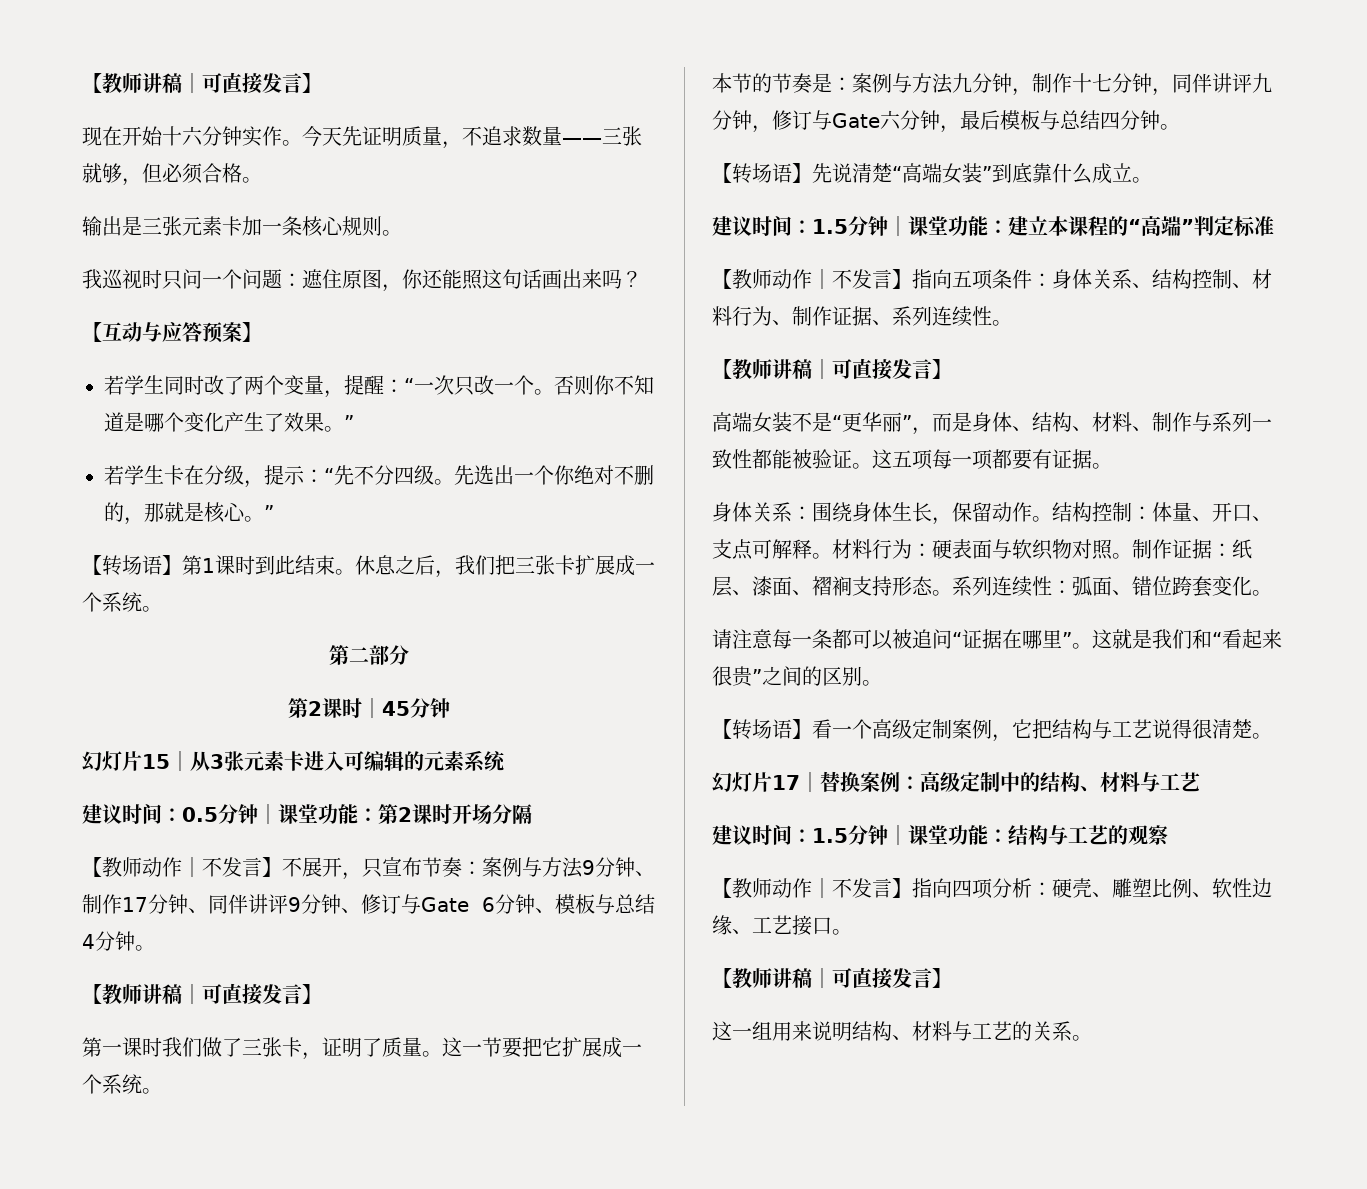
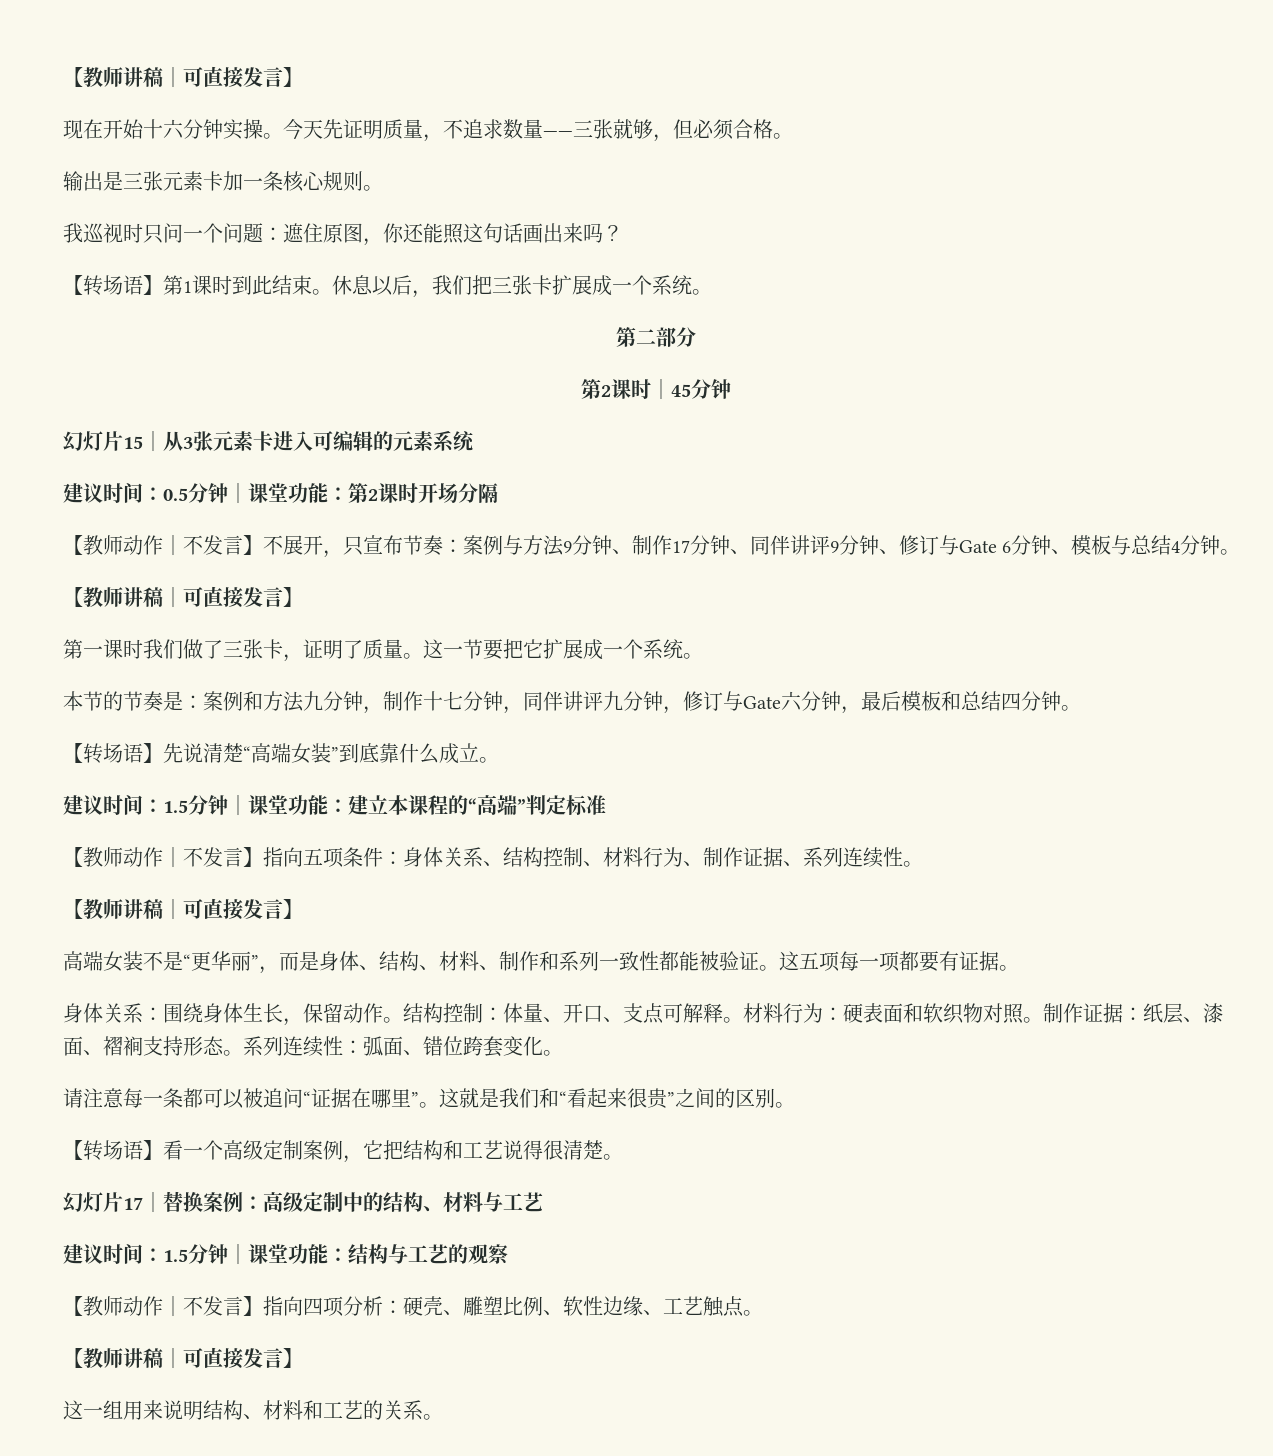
[262,126,282,146] 作 -> [243,119,263,139] 操
[82,322,262,343] [104,375,654,398] [104,412,354,432] [104,465,654,488] [104,502,274,525] // 【互动与应答预案】 // 若学生同时改了两个变量，提醒：“一次只改一个。否则你不知道是哪个变化产生了效果。” // 若学生卡在分级，提示：“先不分四级。先选出一个你绝对不删的，那就是核心。” -> (623, 233) none
[395,555,415,574] 之 -> [372,276,393,296] 以
[892,73,912,93] 与 -> [243,691,263,711] 和
[1040,110,1060,130] 与 -> [941,691,961,711] 和
[1192,412,1212,432] 与 -> [539,951,559,971] 和
[992,539,1012,559] 与 -> [903,1003,923,1023] 和
[1092,719,1112,739] 与 -> [443,1140,463,1160] 和
[792,915,832,936] 接口 -> [703,1296,744,1317] 触点
[952,1021,972,1041] 与 -> [303,1400,323,1420] 和

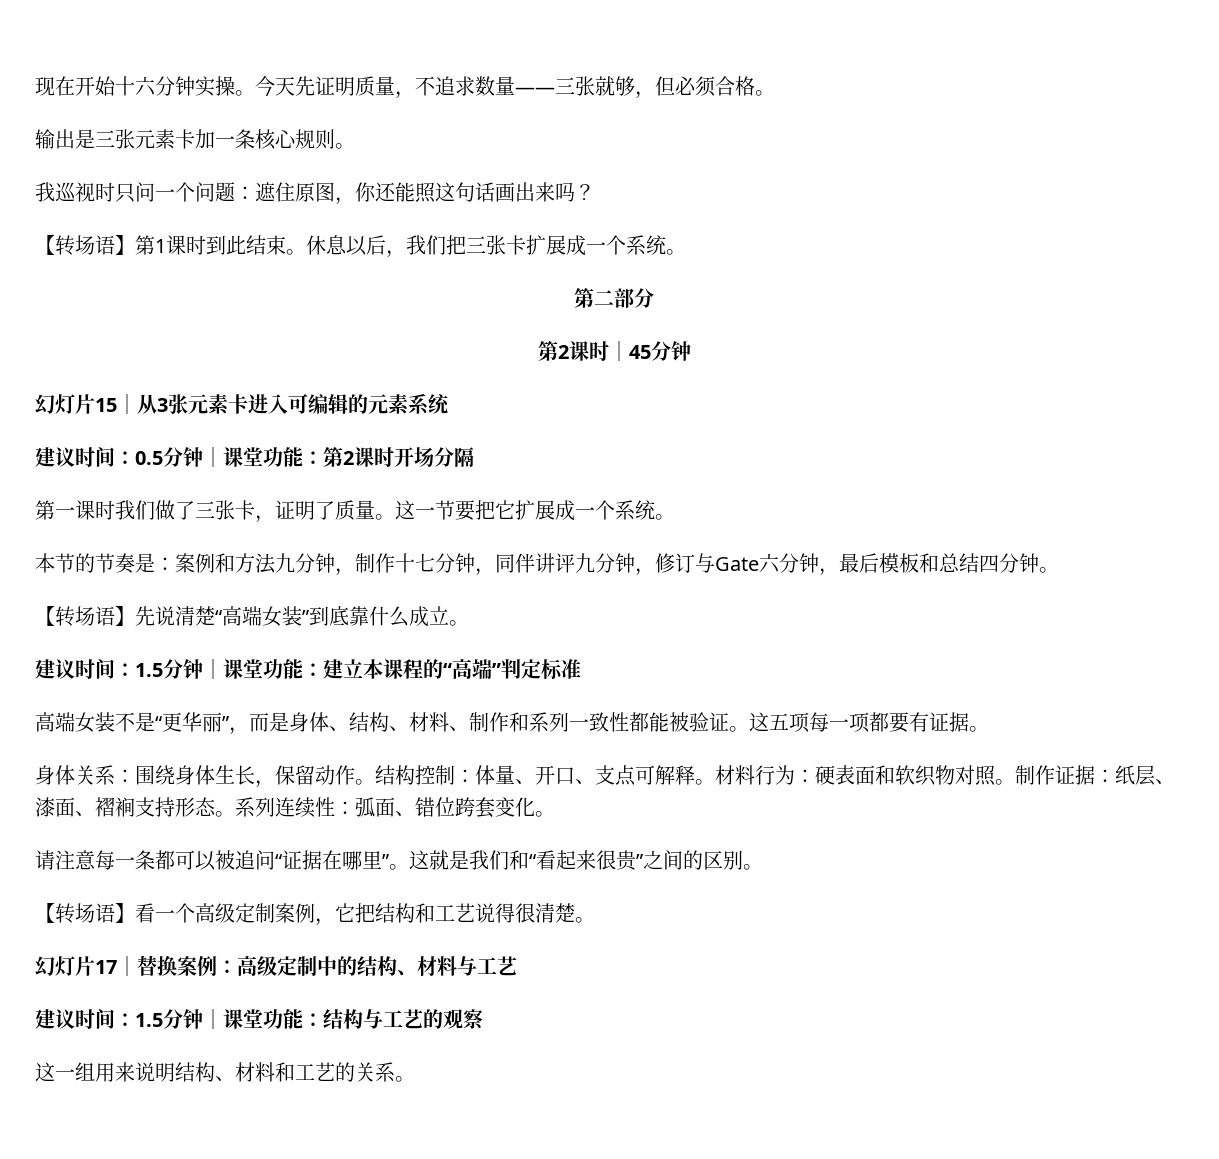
[63,66,303,88] 【教师讲稿｜可直接发言】 // -> (35, 86) none
[63,535,1241,558] [63,586,303,608] // 【教师动作｜不发言】不展开，只宣布节奏：案例与方法9分钟、制作17分钟、同伴讲评9分钟、修订与Gate 6分钟、模板与总结4分钟。 // 【教师讲稿｜可直接发言】 -> (474, 457) none
[63,847,923,868] [63,898,303,920] // 【教师动作｜不发言】指向五项条件：身体关系、结构控制、材料行为、制作证据、系列连续性。 // 【教师讲稿｜可直接发言】 -> (581, 669) none
[63,1296,763,1317] [63,1347,303,1369] // 【教师动作｜不发言】指向四项分析：硬壳、雕塑比例、软性边缘、工艺触点。 // 【教师讲稿｜可直接发言】 -> (483, 1019) none

